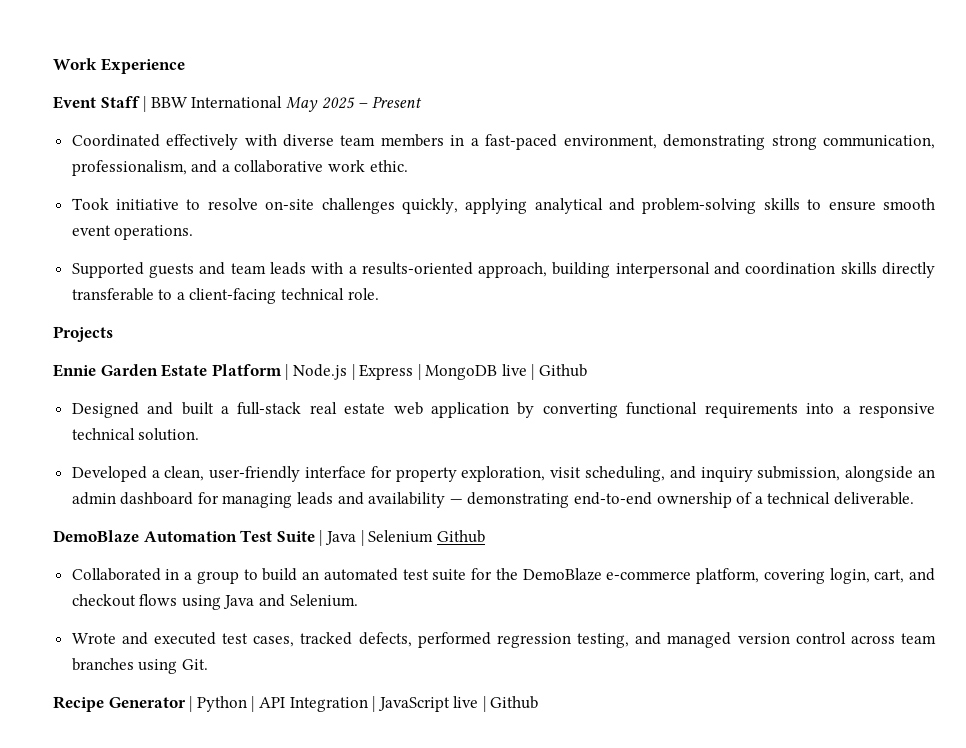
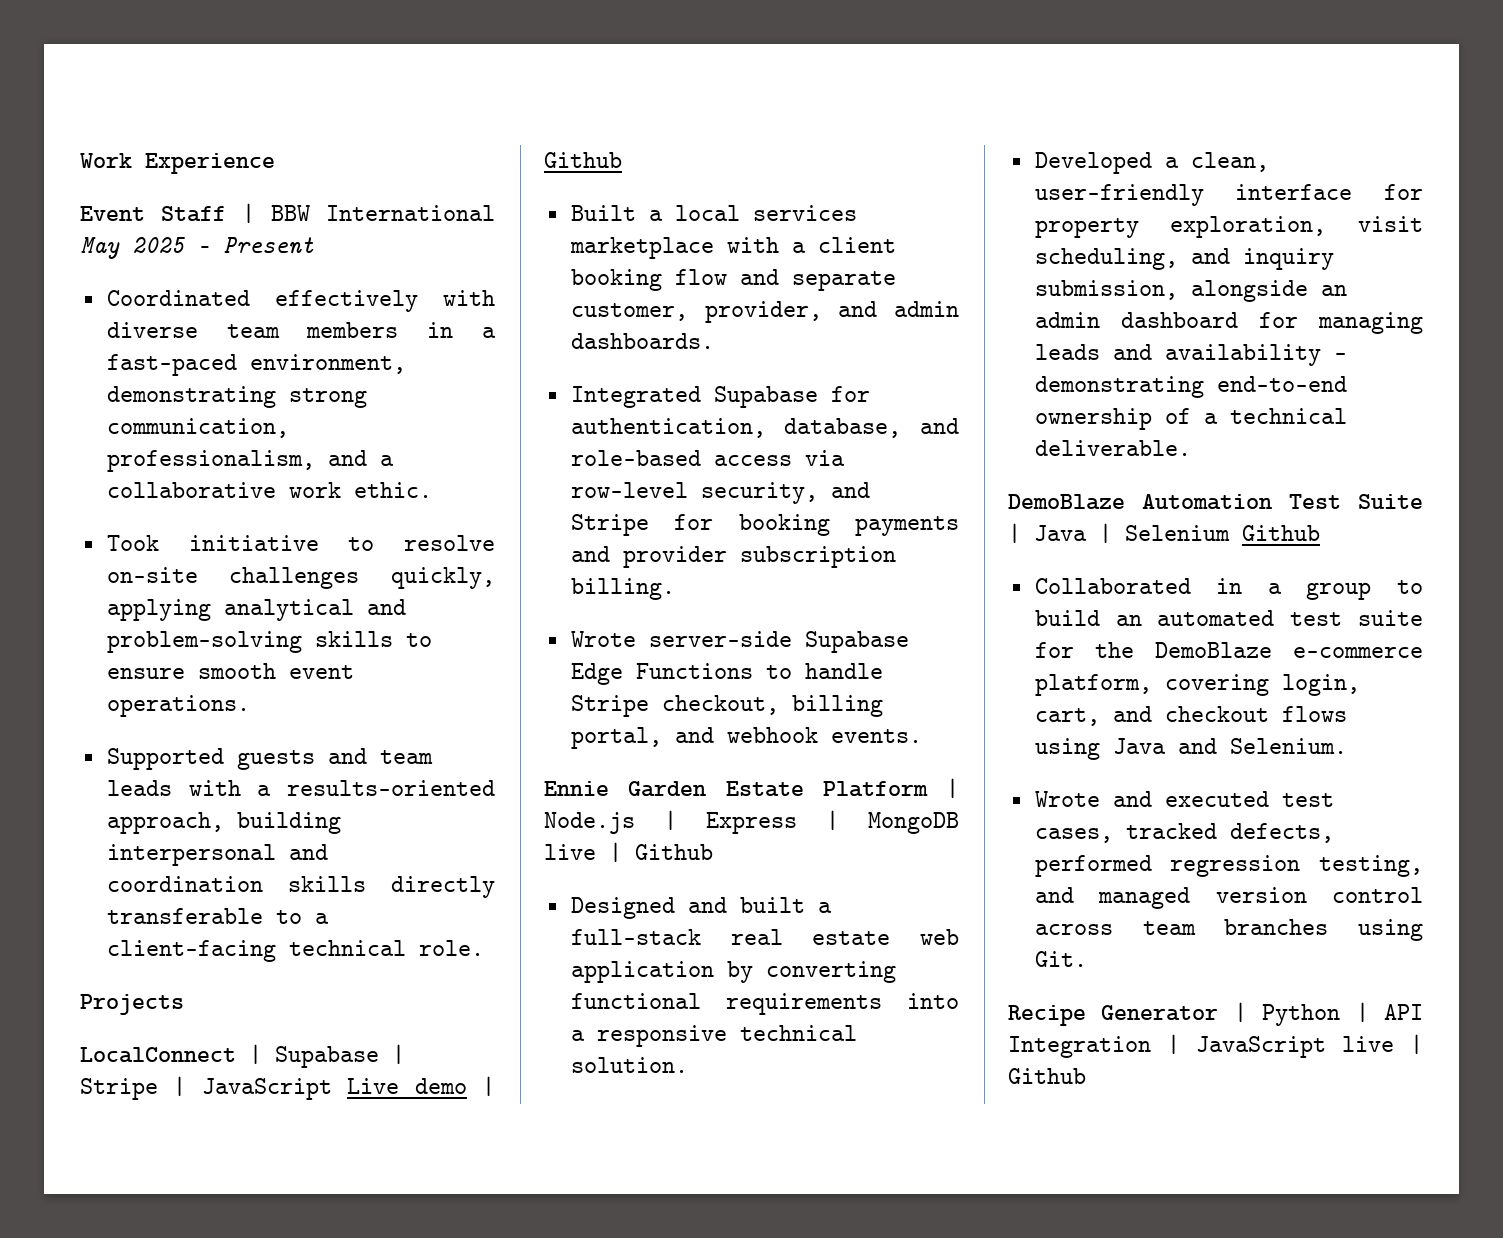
(113, 334) none -> [80,1044,405,1068] [80,1076,495,1100] [544,152,622,168] [570,205,857,221] [569,237,896,259] [570,269,896,291] [570,301,959,323] [570,333,714,349] [570,386,870,408] [570,418,959,438] [570,450,845,466] [570,482,870,504] [570,514,959,536] [570,546,896,568] [570,578,675,600] [570,631,909,653] [570,663,883,685] [570,695,883,717] [570,727,922,749] // LocalConnect | Supabase | Stripe | JavaScript Live demo | Github // Built a local services marketplace with a client booking flow and separate customer, provider, and admin dashboards. // Integrated Supabase for authentication, database, and role-based access via row-level security, and Stripe for booking payments and provider subscription billing. // Wrote server-side Supabase Edge Functions to handle Stripe checkout, billing portal, and webhook events.

